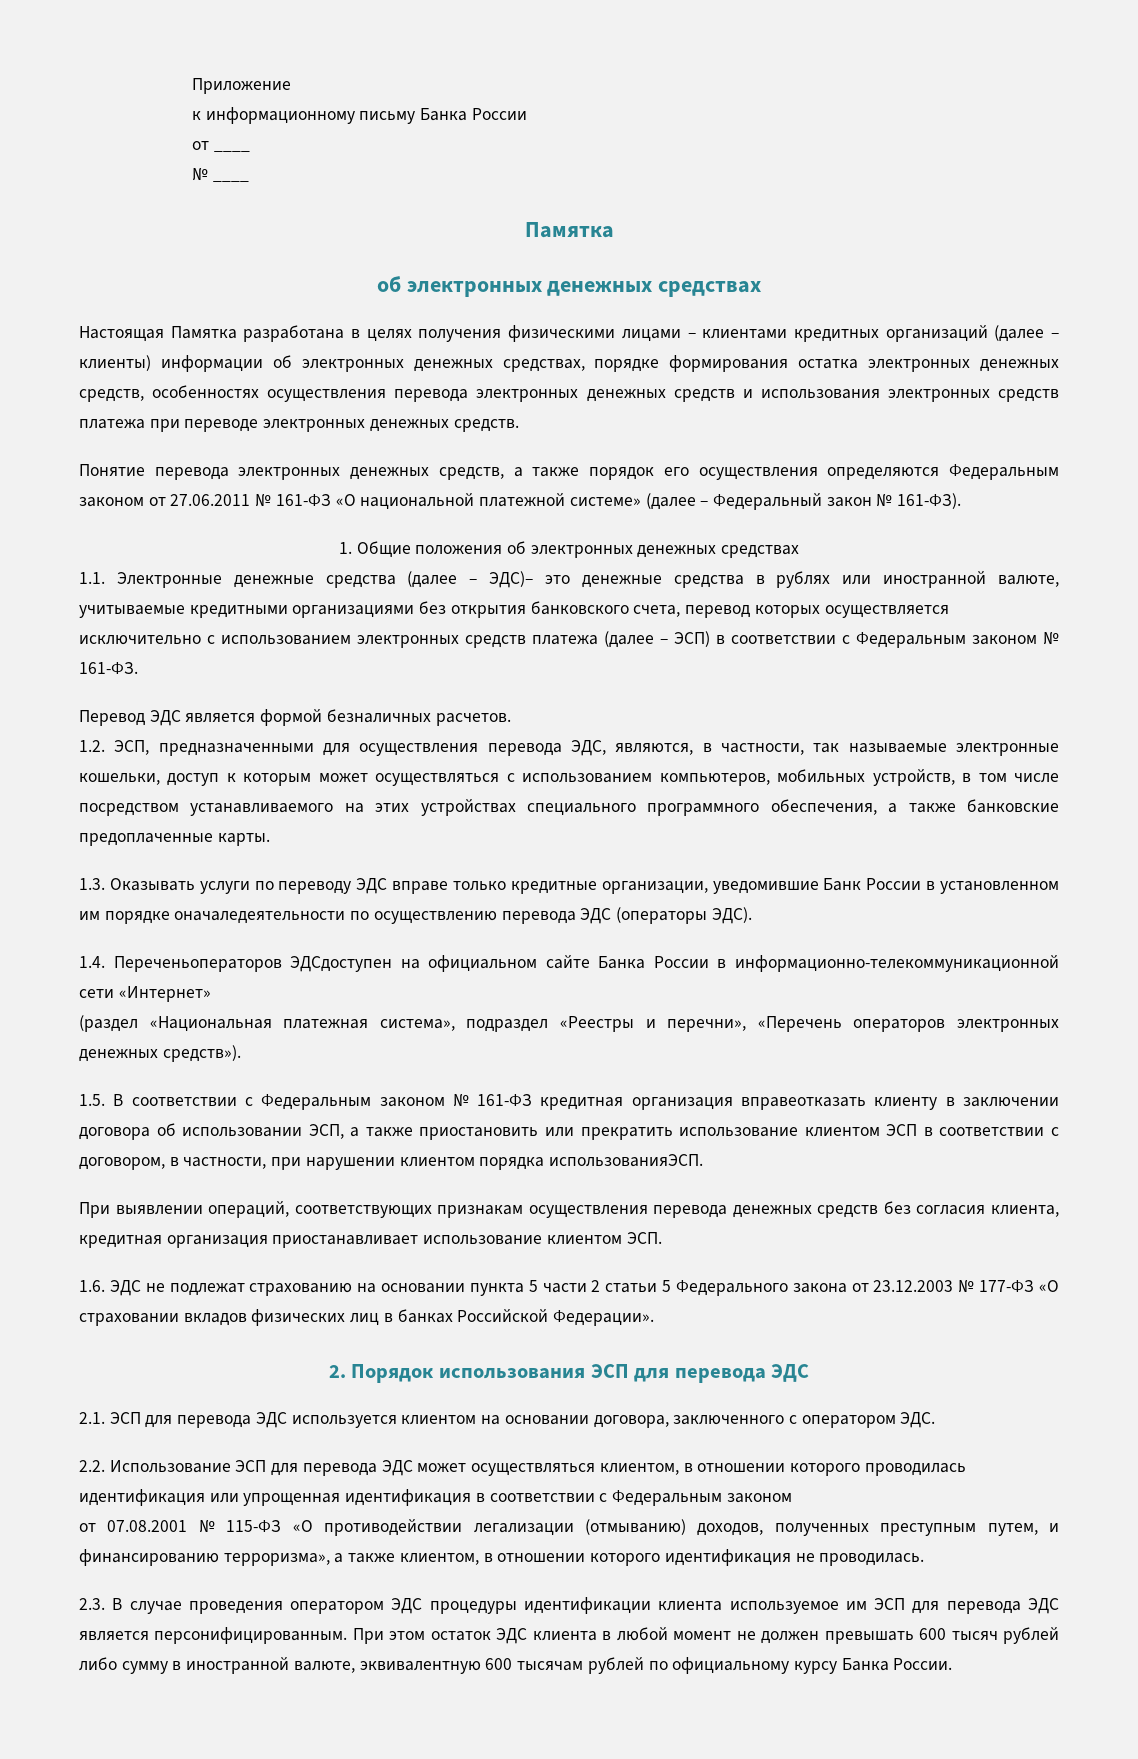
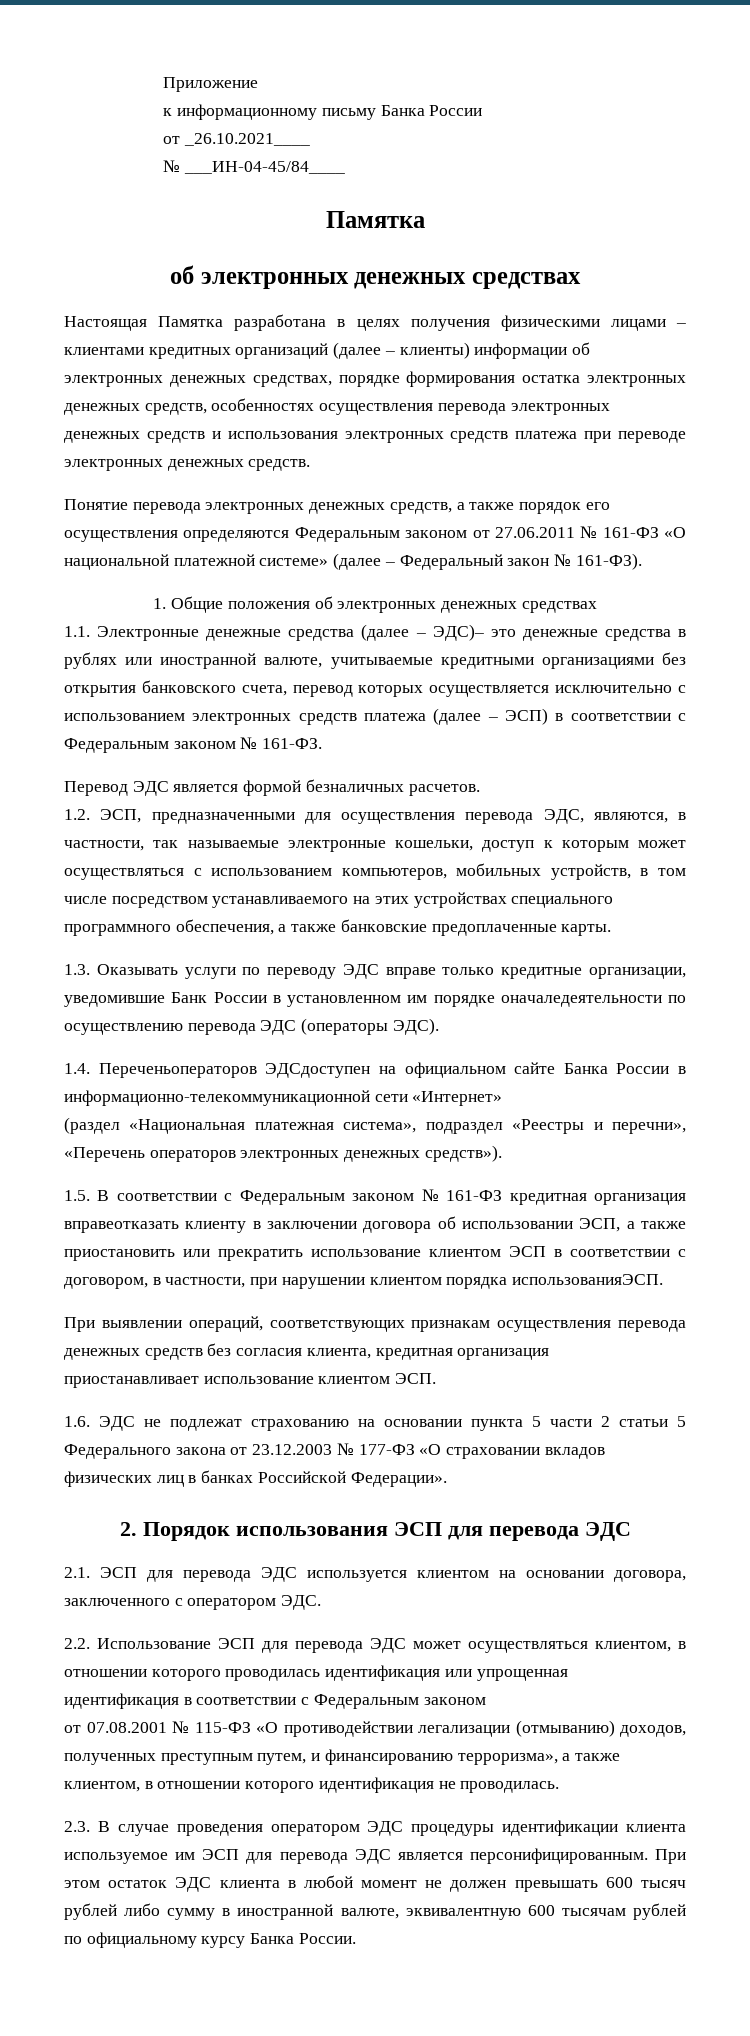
[213,150,250,152] [191,168,249,182] ____ // № ____ -> [184,133,311,146] [163,160,346,174] _26.10.2021____ // № ___ИН-04-45/84____

